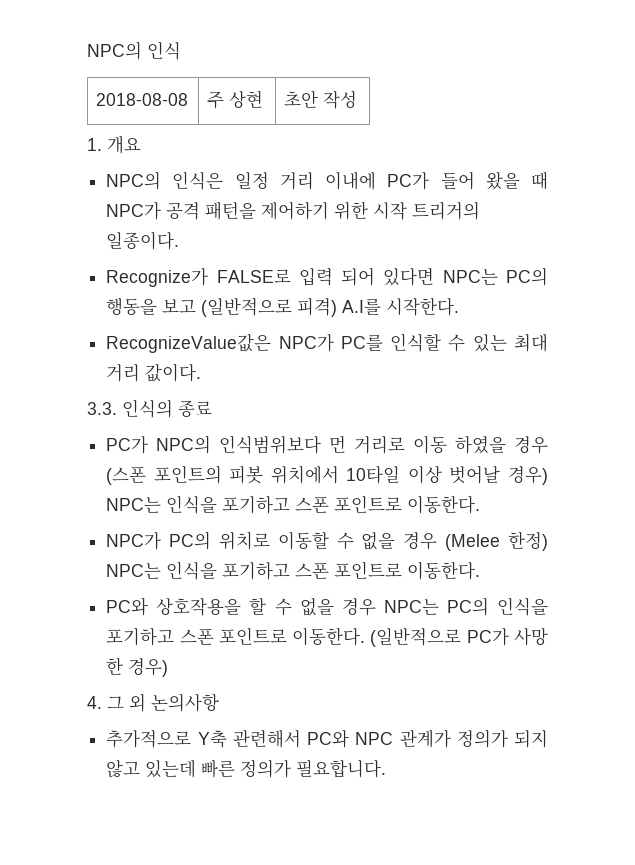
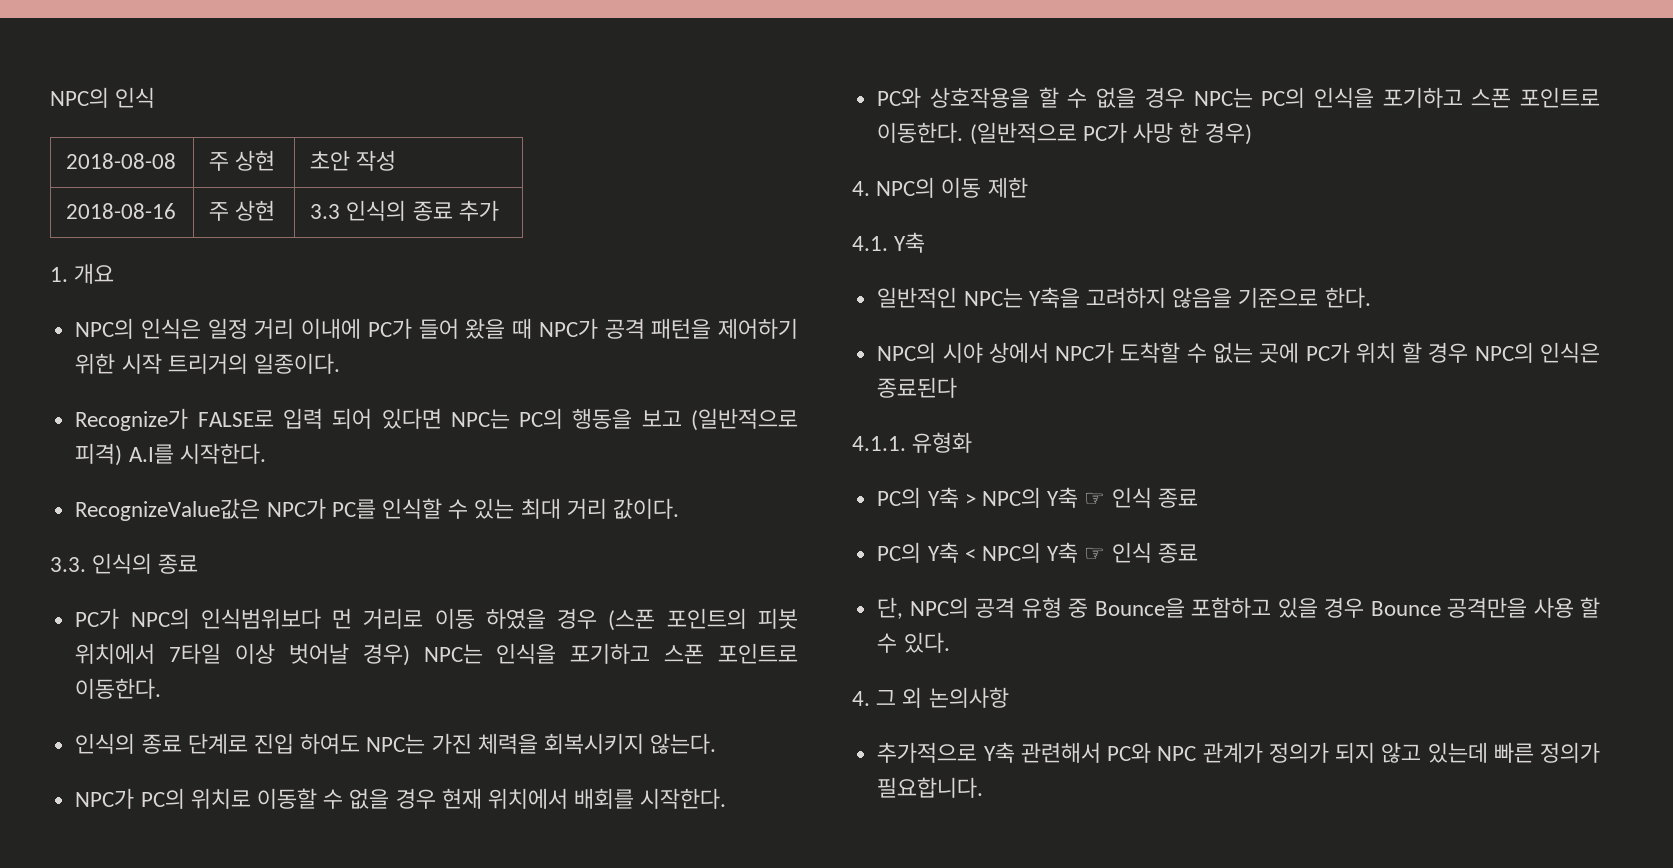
(358, 100) none -> [66,203,177,219] [209,200,276,221] [310,200,499,221] // 2018-08-16 | 주 상현 | 3.3 인식의 종료 추가
[346,466,401,484] 10타일 -> [169,643,222,664] 7타일
(481, 504) none -> [75,733,717,754] // 인식의 종료 단계로 진입 하여도 NPC는 가진 체력을 회복시키지 않는다.
[445,531,548,551] [106,561,481,580] (Melee 한정) NPC는 인식을 포기하고 스폰 포인트로 이동한다. -> [441,788,727,809] 현재 위치에서 배회를 시작한다.
(169, 667) none -> [852,177,1028,198] [852,232,926,253] [877,287,1371,308] [877,342,1600,363] [877,377,958,398] [852,432,973,453] [877,487,1198,508] [877,542,1198,563] [877,597,1600,619] [877,632,950,653] // 4. NPC의 이동 제한 // 4.1. Y축 // 일반적인 NPC는 Y축을 고려하지 않음을 기준으로 한다. // NPC의 시야 상에서 NPC가 도착할 수 없는 곳에 PC가 위치 할 경우 NPC의 인식은 종료된다 // 4.1.1. 유형화 // PC의 Y축 > NPC의 Y축 ☞ 인식 종료 // PC의 Y축 < NPC의 Y축 ☞ 인식 종료 // 단, NPC의 공격 유형 중 Bounce을 포함하고 있을 경우 Bounce 공격만을 사용 할 수 있다.

